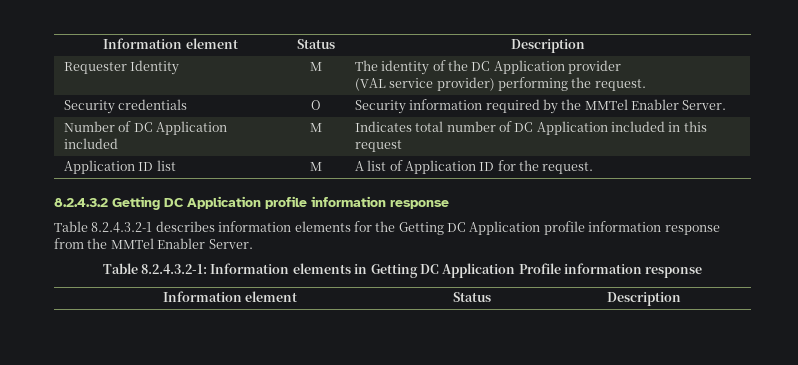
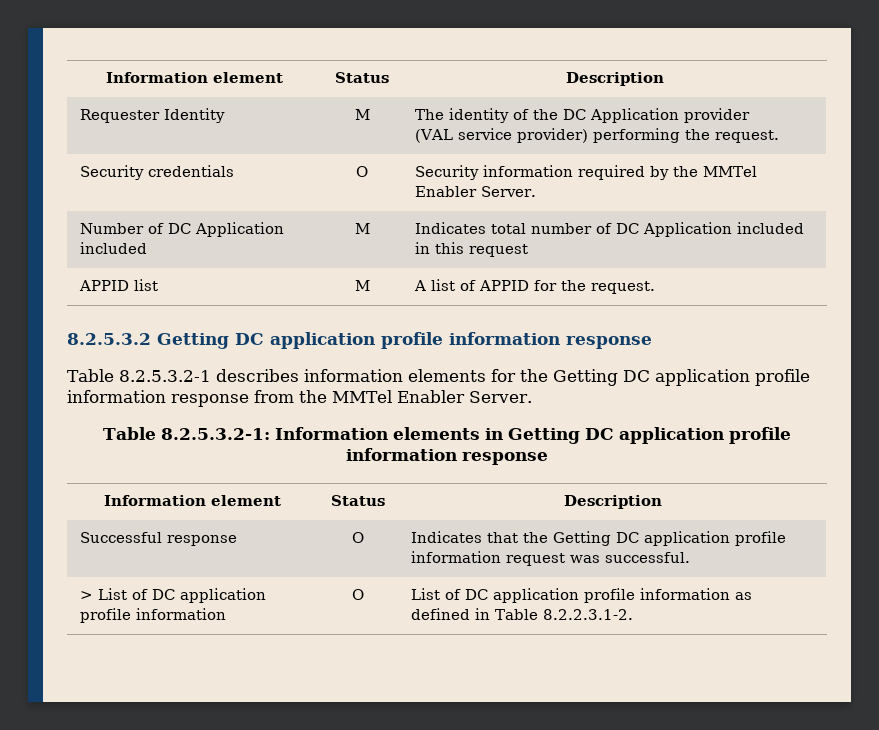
[63,160,154,174] Application ID -> [78,280,129,291] APPID
[404,160,495,174] Application ID -> [478,280,529,291] APPID
[54,196,261,210] 8.2.4.3.2 Getting DC Application -> [67,332,375,349] 8.2.5.3.2 Getting DC application
[91,222,153,233] 8.2.4.3.2-1 -> [118,370,211,382] 8.2.5.3.2-1
[469,221,541,235] Application -> [654,369,750,386] application
[141,264,207,274] 8.2.4.3.2-1: -> [160,428,270,440] 8.2.5.3.2-1:
[442,263,561,278] Application Profile -> [618,427,791,444] application profile
(682, 299) none -> [79,532,237,546] [352,532,364,543] [410,531,786,546] [410,551,690,566] [79,588,266,603] [79,608,226,623] [352,589,364,600] [410,588,752,603] [410,608,633,620] // Successful response | O | Indicates that the Getting DC application profile information request was successful. // > List of DC application profile information | O | List of DC application profile information as defined in Table 8.2.2.3.1-2.

